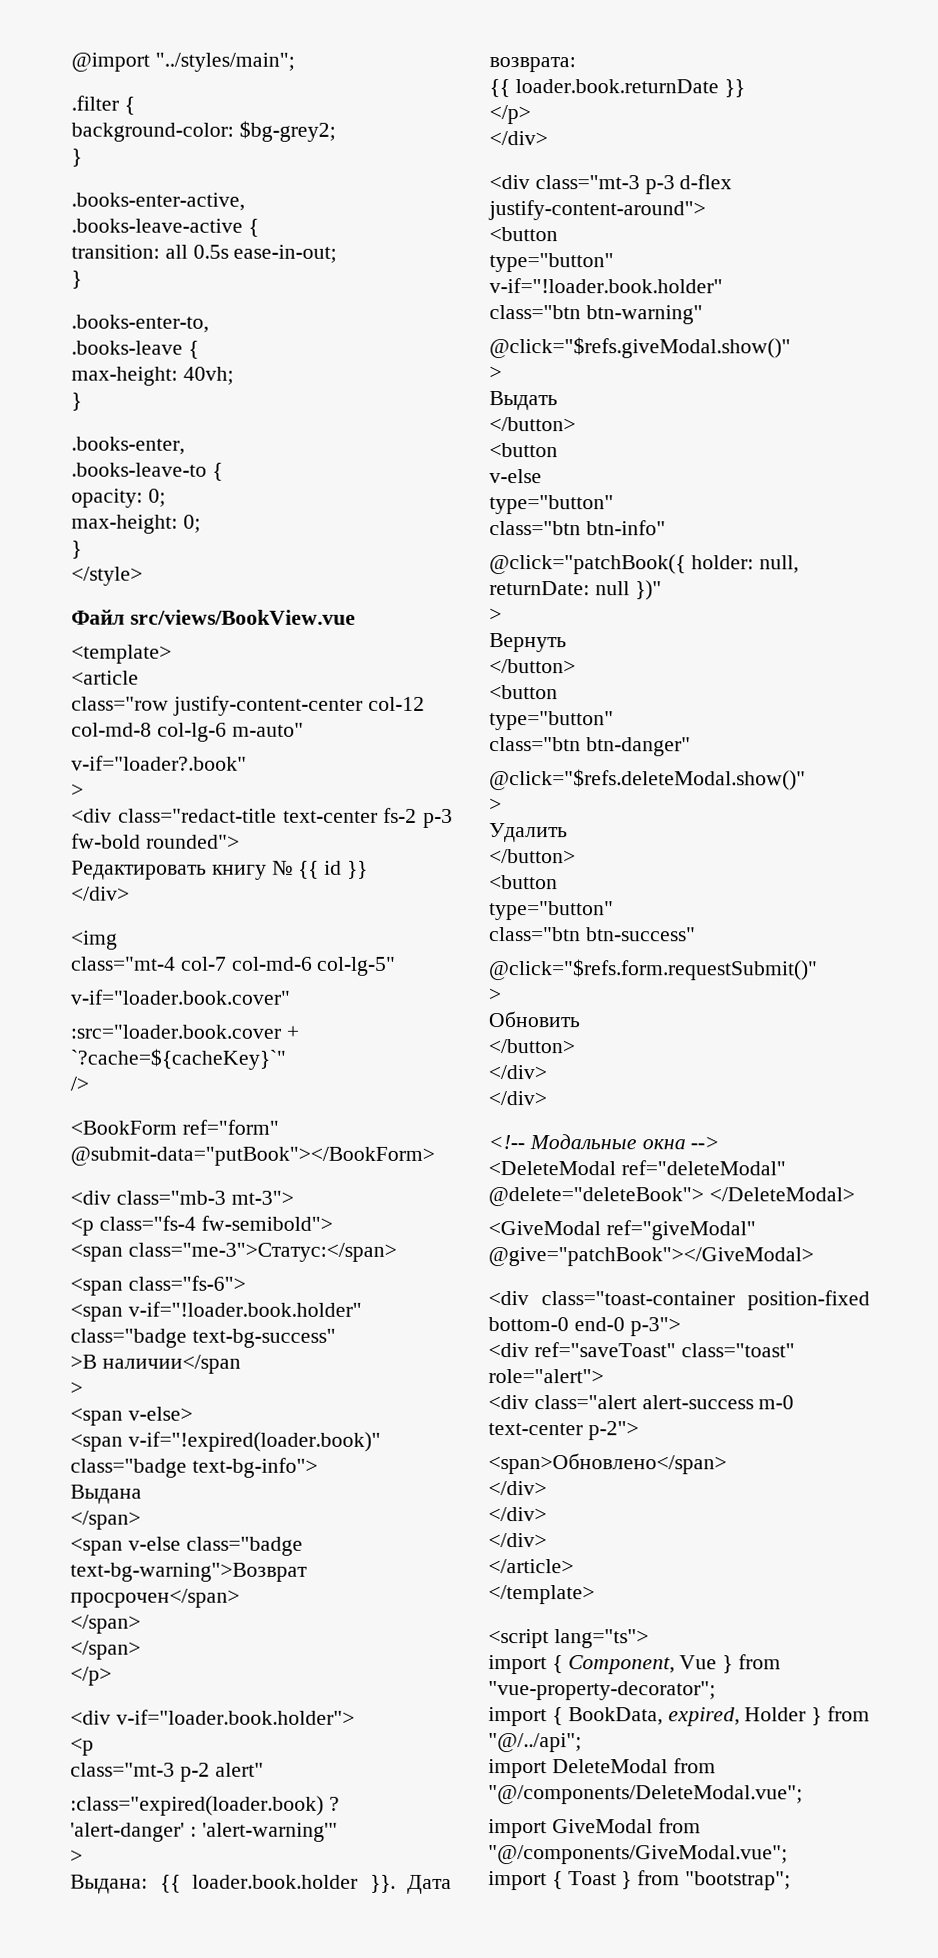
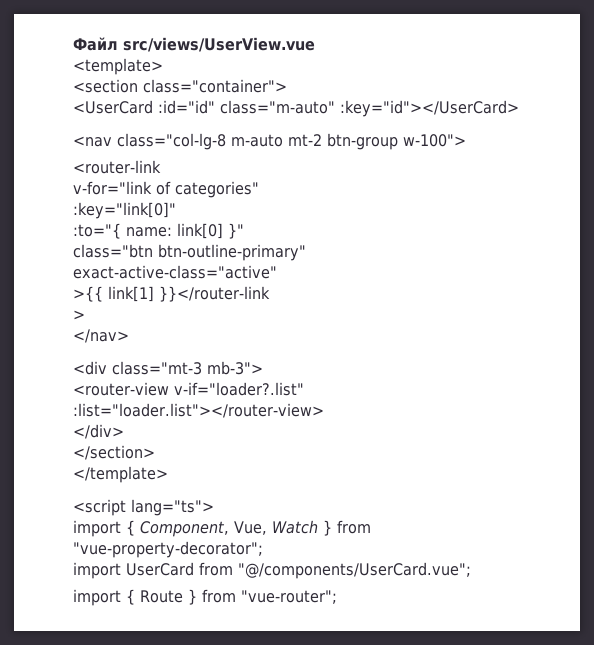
[71,52,295,72] [71,95,135,115] [71,120,336,142] [71,148,82,167] [71,192,245,211] [71,218,259,237] [71,244,338,263] [71,270,82,289] [71,314,209,333] [71,340,199,359] [71,366,234,386] [71,392,82,411] [71,436,185,455] [71,462,223,481] [71,488,166,508] [71,514,201,534] [71,540,82,559] [71,566,143,586] [71,609,356,625] [71,644,172,664] [71,670,139,685] [71,695,425,716] [71,722,304,742] [71,755,247,771] [71,783,84,797] [71,807,453,828] [71,833,240,849] [71,860,369,880] [71,886,130,901] [71,930,118,950] [71,956,397,976] [70,989,290,1005] [70,1024,299,1039] [70,1048,286,1070] [70,1076,89,1091] [70,1119,279,1135] [70,1146,435,1166] [70,1190,294,1205] [70,1215,333,1236] [70,1242,397,1262] [70,1275,246,1296] [70,1301,362,1322] [70,1328,336,1348] [70,1354,241,1374] [70,1381,83,1395] [70,1406,193,1426] [70,1431,381,1452] [70,1457,318,1478] [70,1484,142,1504] [70,1510,141,1530] [70,1536,303,1556] [70,1562,308,1582] [70,1588,240,1608] [70,1614,141,1634] [70,1640,141,1660] [70,1666,112,1686] [70,1709,355,1725] [70,1737,94,1756] [70,1762,264,1782] [70,1795,340,1816] [70,1822,338,1842] [70,1849,83,1863] [70,1874,452,1894] [489,57,576,73] [489,79,745,98] [489,105,531,125] [489,131,548,146] [489,174,733,195] [488,200,706,221] [489,227,558,242] [489,253,614,273] [489,278,723,294] [489,305,703,325] [489,337,791,359] [489,366,502,380] [489,391,558,411] [489,417,576,432] [489,443,558,458] [489,469,542,484] [489,495,614,515] [489,520,666,536] [489,554,799,575] [489,580,662,601] [489,608,502,622] [489,633,567,653] [489,659,576,674] [489,685,558,700] [489,711,614,731] [489,737,691,757] [489,769,806,791] [489,798,502,812] [489,823,568,843] [489,849,576,864] [489,875,558,890] [489,901,614,921] [489,927,696,942] [488,959,818,981] [488,988,501,1002] [488,1011,580,1028] [488,1039,575,1054] [488,1065,547,1080] [488,1091,547,1106] [488,1134,721,1150] [488,1160,786,1176] [488,1187,855,1207] [488,1220,756,1241] [488,1247,814,1267] [488,1290,870,1311] [488,1317,681,1337] [488,1342,795,1358] [488,1369,604,1384] [488,1395,795,1410] [488,1421,639,1441] [488,1453,727,1475] [488,1481,547,1496] [488,1507,547,1522] [488,1533,547,1548] [488,1559,574,1574] @import "../styles/main"; // .filter { // background-color: $bg-grey2; // } // .books-enter-active, // .books-leave-active { // transition: all 0.5s ease-in-out; // } // .books-enter-to, // .books-leave { // max-height: 40vh; // } // .books-enter, // .books-leave-to { // opacity: 0; // max-height: 0; // } // </style> // Файл src/views/BookView.vue // <template> // <article // class="row justify-content-center col-12 col-md-8 col-lg-6 m-auto" // v-if="loader?.book" // > // <div class="redact-title text-center fs-2 p-3 fw-bold rounded"> // Редактировать книгу № {{ id }} // </div> // <img // class="mt-4 col-7 col-md-6 col-lg-5" // v-if="loader.book.cover" // :src="loader.book.cover + `?cache=${cacheKey}`" // /> // <BookForm ref="form" @submit-data="putBook"></BookForm> // <div class="mb-3 mt-3"> // <p class="fs-4 fw-semibold"> // <span class="me-3">Статус:</span> // <span class="fs-6"> // <span v-if="!loader.book.holder" class="badge text-bg-success" // >В наличии</span // > // <span v-else> // <span v-if="!expired(loader.book)" class="badge text-bg-info"> // Выдана // </span> // <span v-else class="badge text-bg-warning">Возврат просрочен</span> // </span> // </span> // </p> // <div v-if="loader.book.holder"> // <p // class="mt-3 p-2 alert" // :class="expired(loader.book) ? 'alert-danger' : 'alert-warning'" // > // Выдана: {{ loader.book.holder }}. Дата возврата: // {{ loader.book.returnDate }} // </p> // </div> // <div class="mt-3 p-3 d-flex justify-content-around"> // <button // type="button" // v-if="!loader.book.holder" // class="btn btn-warning" // @click="$refs.giveModal.show()" // > // Выдать // </button> // <button // v-else // type="button" // class="btn btn-info" // @click="patchBook({ holder: null, returnDate: null })" // > // Вернуть // </button> // <button // type="button" // class="btn btn-danger" // @click="$refs.deleteModal.show()" // > // Удалить // </button> // <button // type="button" // class="btn btn-success" // @click="$refs.form.requestSubmit()" // > // Обновить // </button> // </div> // </div> // <!-- Модальные окна --> // <DeleteModal ref="deleteModal" @delete="deleteBook"> </DeleteModal> // <GiveModal ref="giveModal" @give="patchBook"></GiveModal> // <div class="toast-container position-fixed bottom-0 end-0 p-3"> // <div ref="saveToast" class="toast" role="alert"> // <div class="alert alert-success m-0 text-center p-2"> // <span>Обновлено</span> // </div> // </div> // </div> // </article> -> [73,37,315,52] [73,58,163,75] [73,79,287,93] [73,100,519,117] [73,133,466,150] [73,160,161,174] [73,181,259,198] [73,202,176,219] [73,223,244,239] [73,244,306,261] [73,265,277,279] [73,286,270,302] [73,310,85,320] [73,329,129,343] [73,361,263,375] [73,382,304,396] [73,403,324,418] [73,424,124,439] [73,445,155,460] Файл src/views/UserView.vue // <template> // <section class="container"> // <UserCard :id="id" class="m-auto" :key="id"></UserCard> // <nav class="col-lg-8 m-auto mt-2 btn-group w-100"> // <router-link // v-for="link of categories" // :key="link[0]" // :to="{ name: link[0] }" // class="btn btn-outline-primary" // exact-active-class="active" // >{{ link[1] }}</router-link // > // </nav> // <div class="mt-3 mb-3"> // <router-view v-if="loader?.list" :list="loader.list"></router-view> // </div> // </section>
[679,1655,718,1670] Vue -> [234,520,318,535] Vue, Watch
[551,1706,870,1727] [488,1733,582,1753] [488,1758,716,1779] [488,1785,803,1805] [488,1818,701,1839] [488,1845,788,1865] [488,1870,792,1891] { BookData, expired, Holder } from "@/../api"; // import DeleteModal from "@/components/DeleteModal.vue"; // import GiveModal from "@/components/GiveModal.vue"; // import { Toast } from "bootstrap"; -> [126,562,471,579] [73,589,337,606] UserCard from "@/components/UserCard.vue"; // import { Route } from "vue-router";

